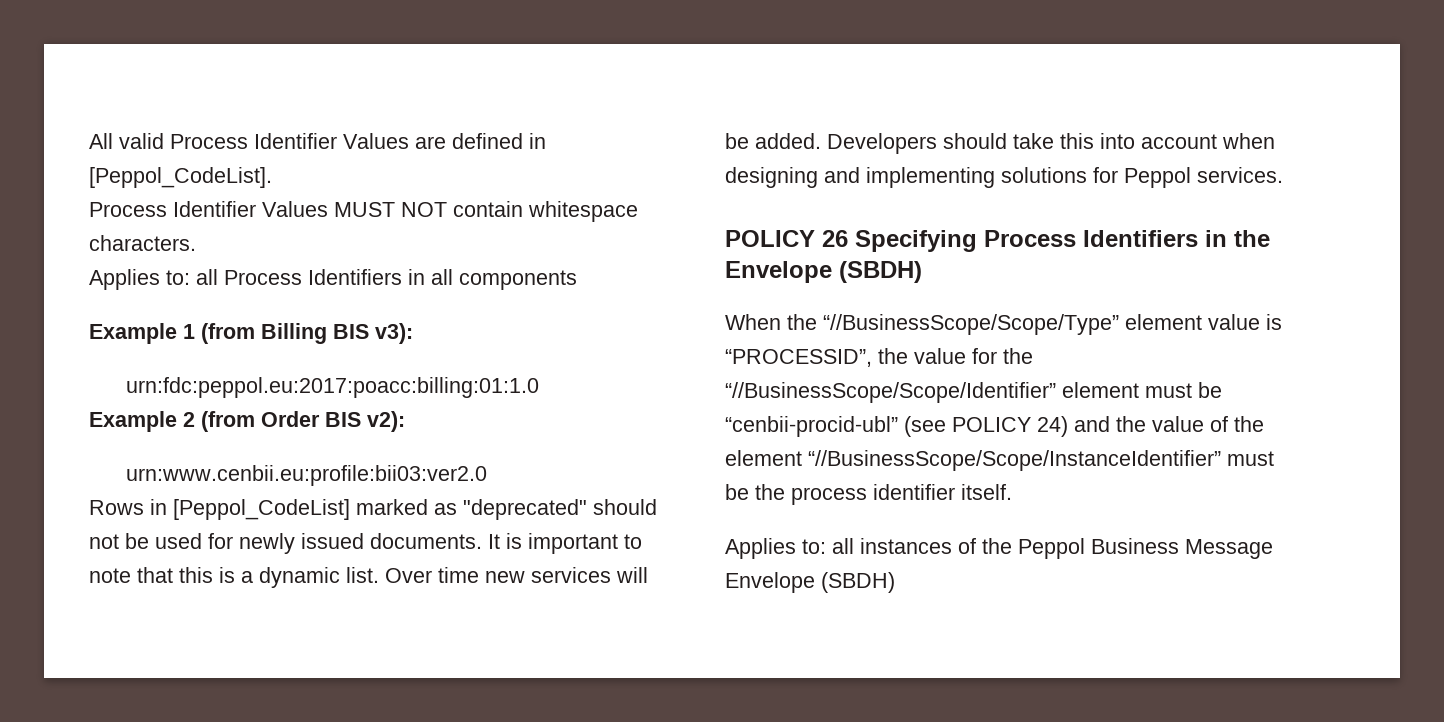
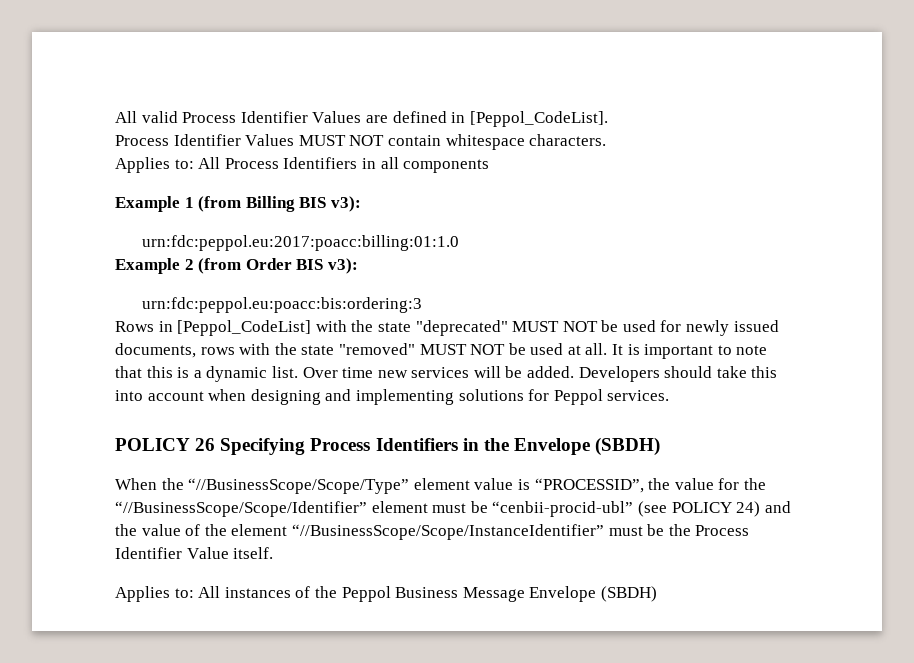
[196,269,218,285] all -> [198,157,221,169] All
[367,411,405,432] [125,465,487,486] v2): // urn:www.cenbii.eu:profile:bii03:ver2.0 -> [327,258,358,274] [141,297,422,313] v3): // urn:fdc:peppol.eu:poacc:bis:ordering:3
[356,499,657,520] [89,534,119,549] marked as "deprecated" should not -> [315,320,598,336] with the state "deprecated" MUST NOT
[370,533,482,549] documents. -> [115,343,608,358] documents, rows with the state "removed" MUST NOT be used at all.
[791,484,955,505] process identifier -> [695,525,750,536] [115,547,229,559] Process Identifier Value
[832,538,854,554] all -> [198,586,221,598] All

